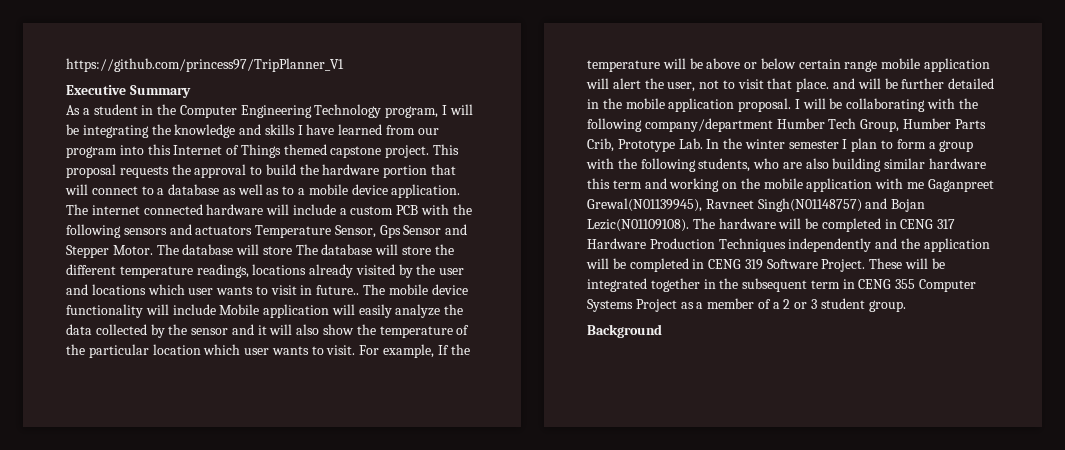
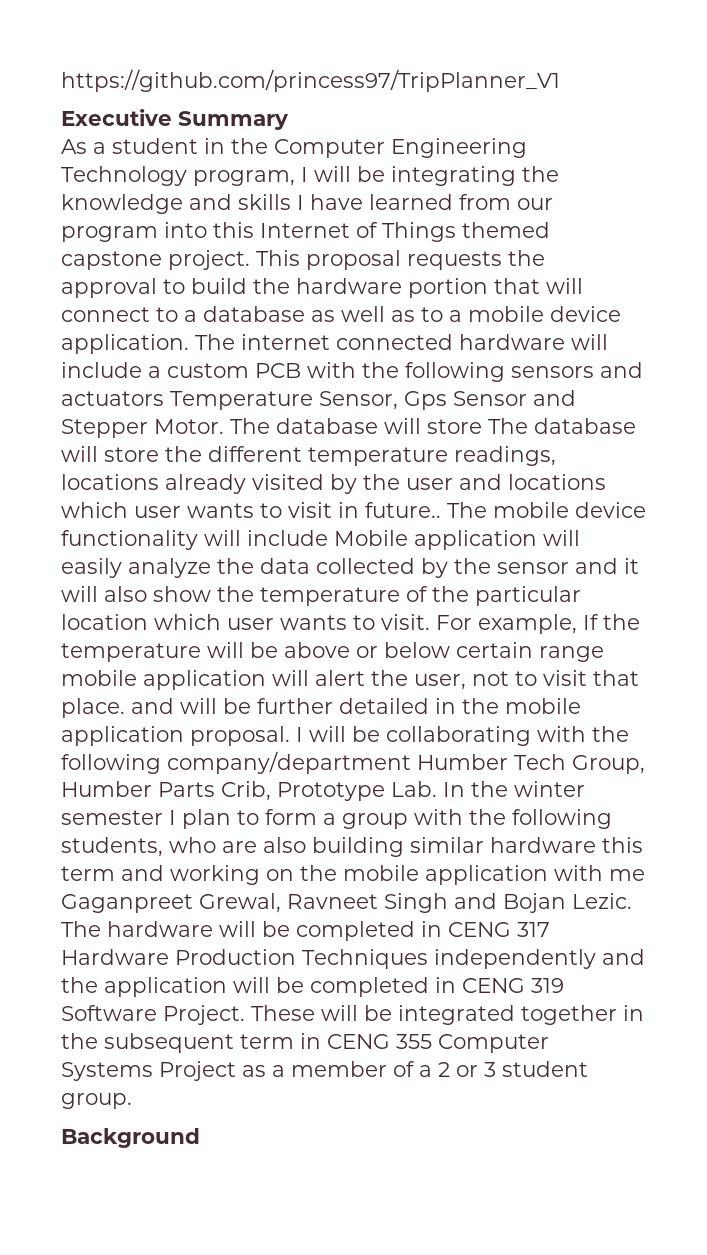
[587,198,862,212] Grewal(N01139945), Ravneet Singh(N01148757) -> [199,893,448,913] Grewal, Ravneet Singh
[587,219,689,232] Lezic(N01109108). -> [572,893,632,909] Lezic.

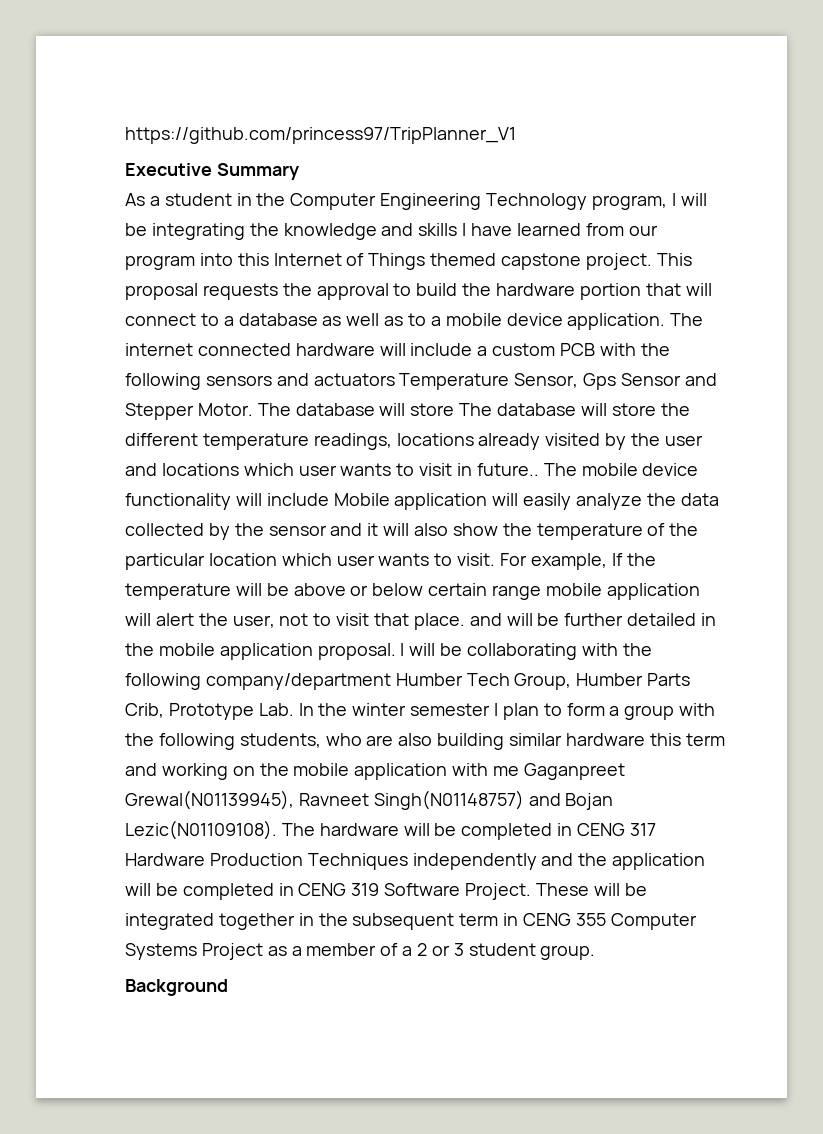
[199,893,448,913] Grewal, Ravneet Singh -> [125,790,524,810] Grewal(N01139945), Ravneet Singh(N01148757)
[572,893,632,909] Lezic. -> [125,820,277,840] Lezic(N01109108).

